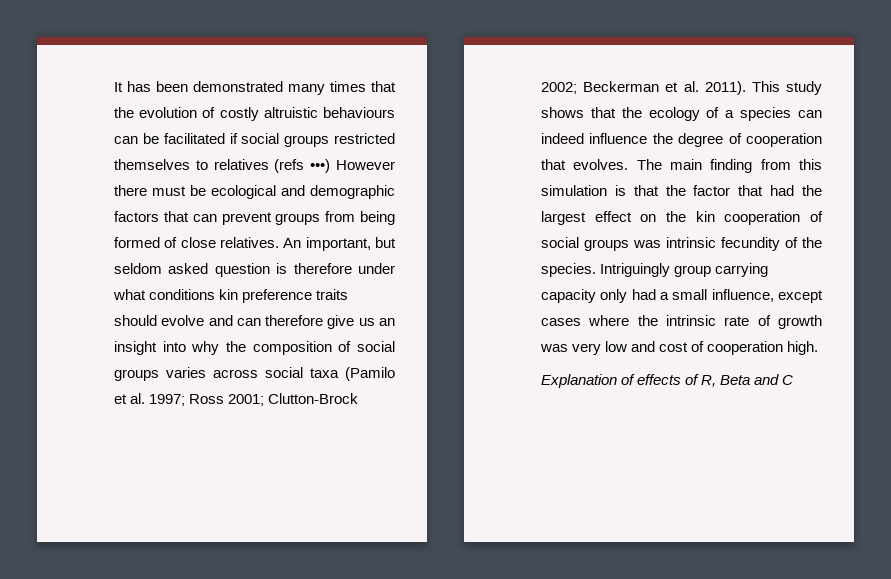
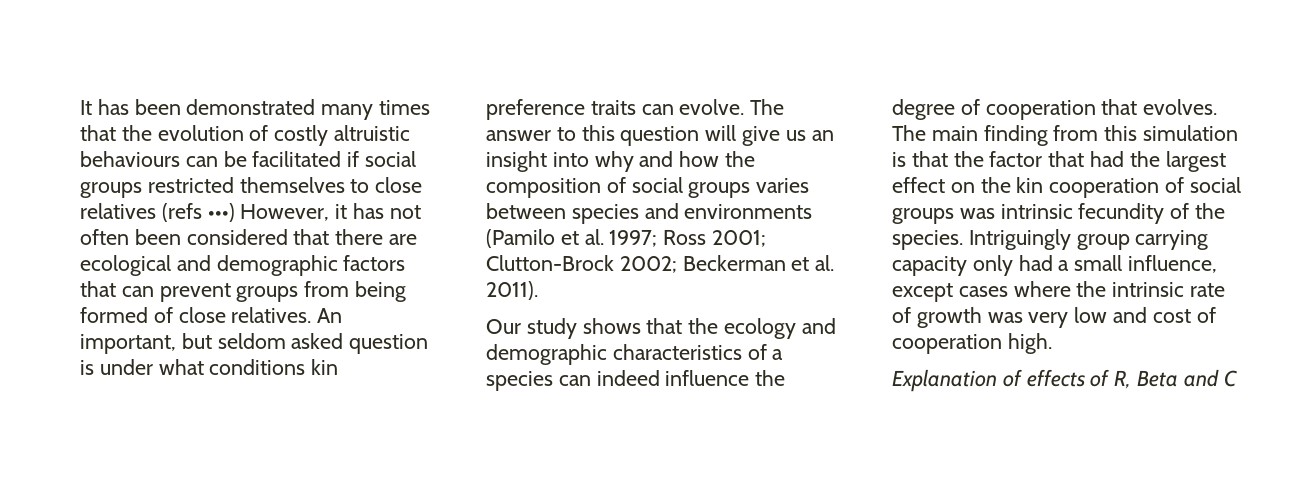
(208, 165) none -> [375,177,423,193] close
[336,160,395,170] [114,185,206,196] However there must be -> [240,203,421,221] [80,229,418,245] However, it has not often been considered that there are
[293,263,352,274] therefore -> (94, 367) none
[114,315,324,326] should evolve and can therefore -> [641,99,785,115] [486,125,737,146] can evolve. The answer to this question will
(220, 348) none -> [639,151,720,167] and how
[213,367,339,378] across social taxa -> [486,203,813,224] between species and environments
[751,81,780,92] This -> [486,319,521,334] // Our
(700, 114) none -> [801,318,836,334] [486,344,742,365] and demographic characteristics

